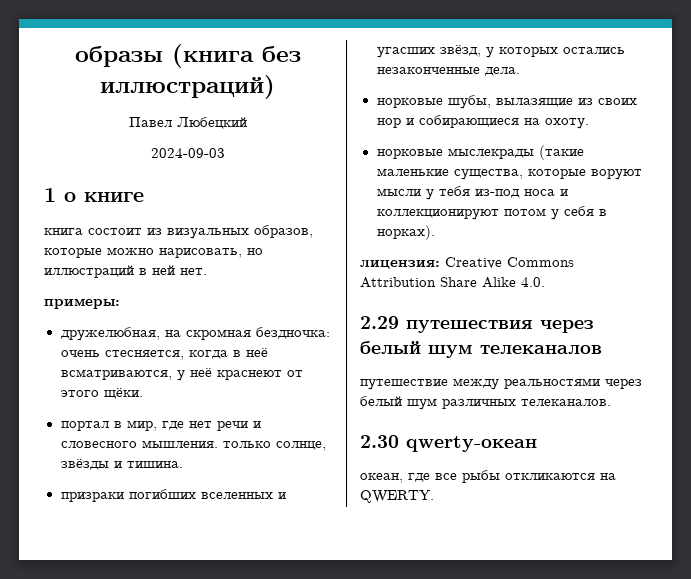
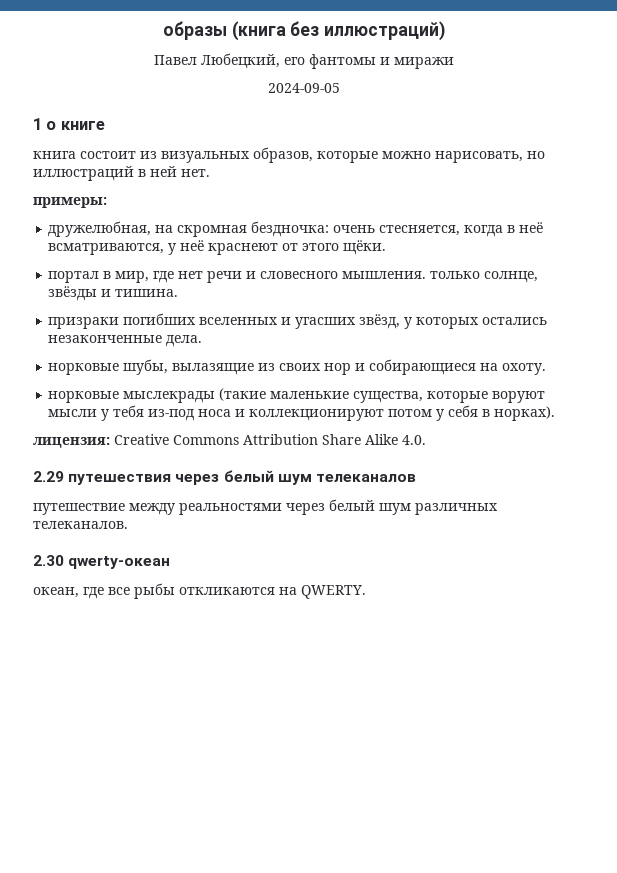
[176,117,247,129] [150,148,225,158] Любецкий // 2024-09-03 -> [201,53,454,69] [268,83,340,93] Любецкий, его фантомы и миражи // 2024-09-05

